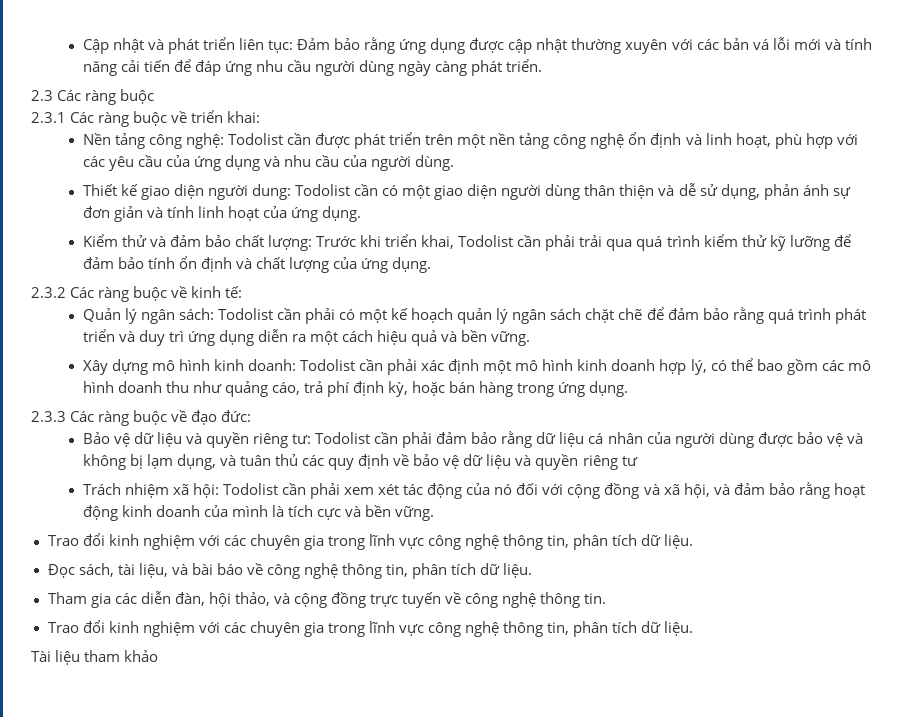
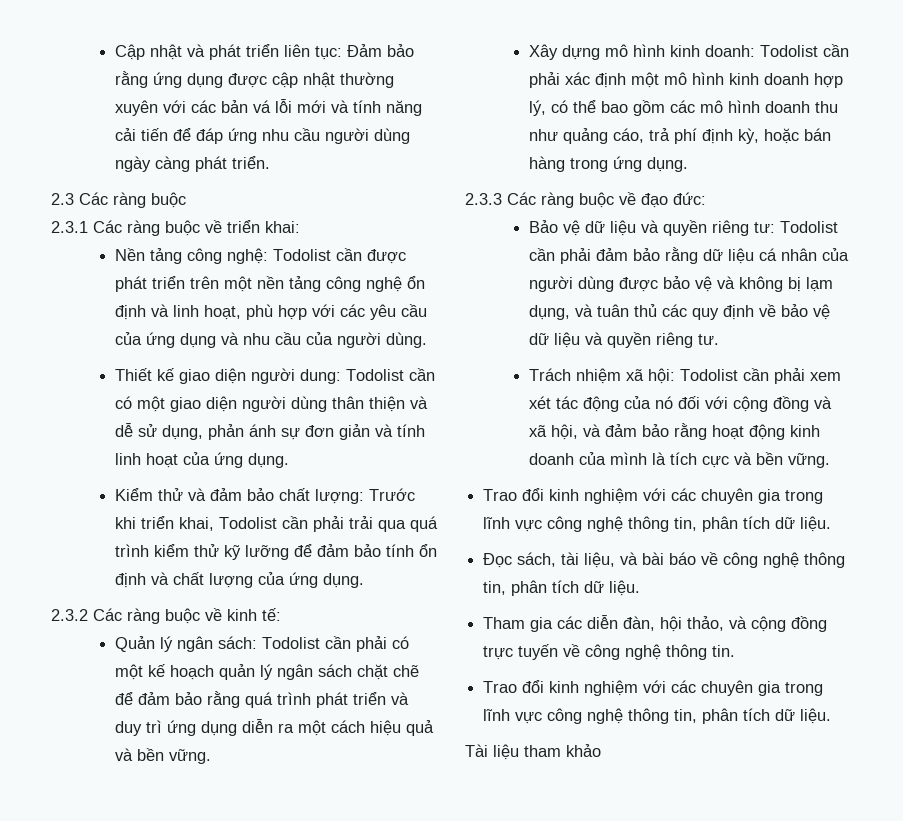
[621,456,638,466] tư -> [698,334,720,345] tư.

